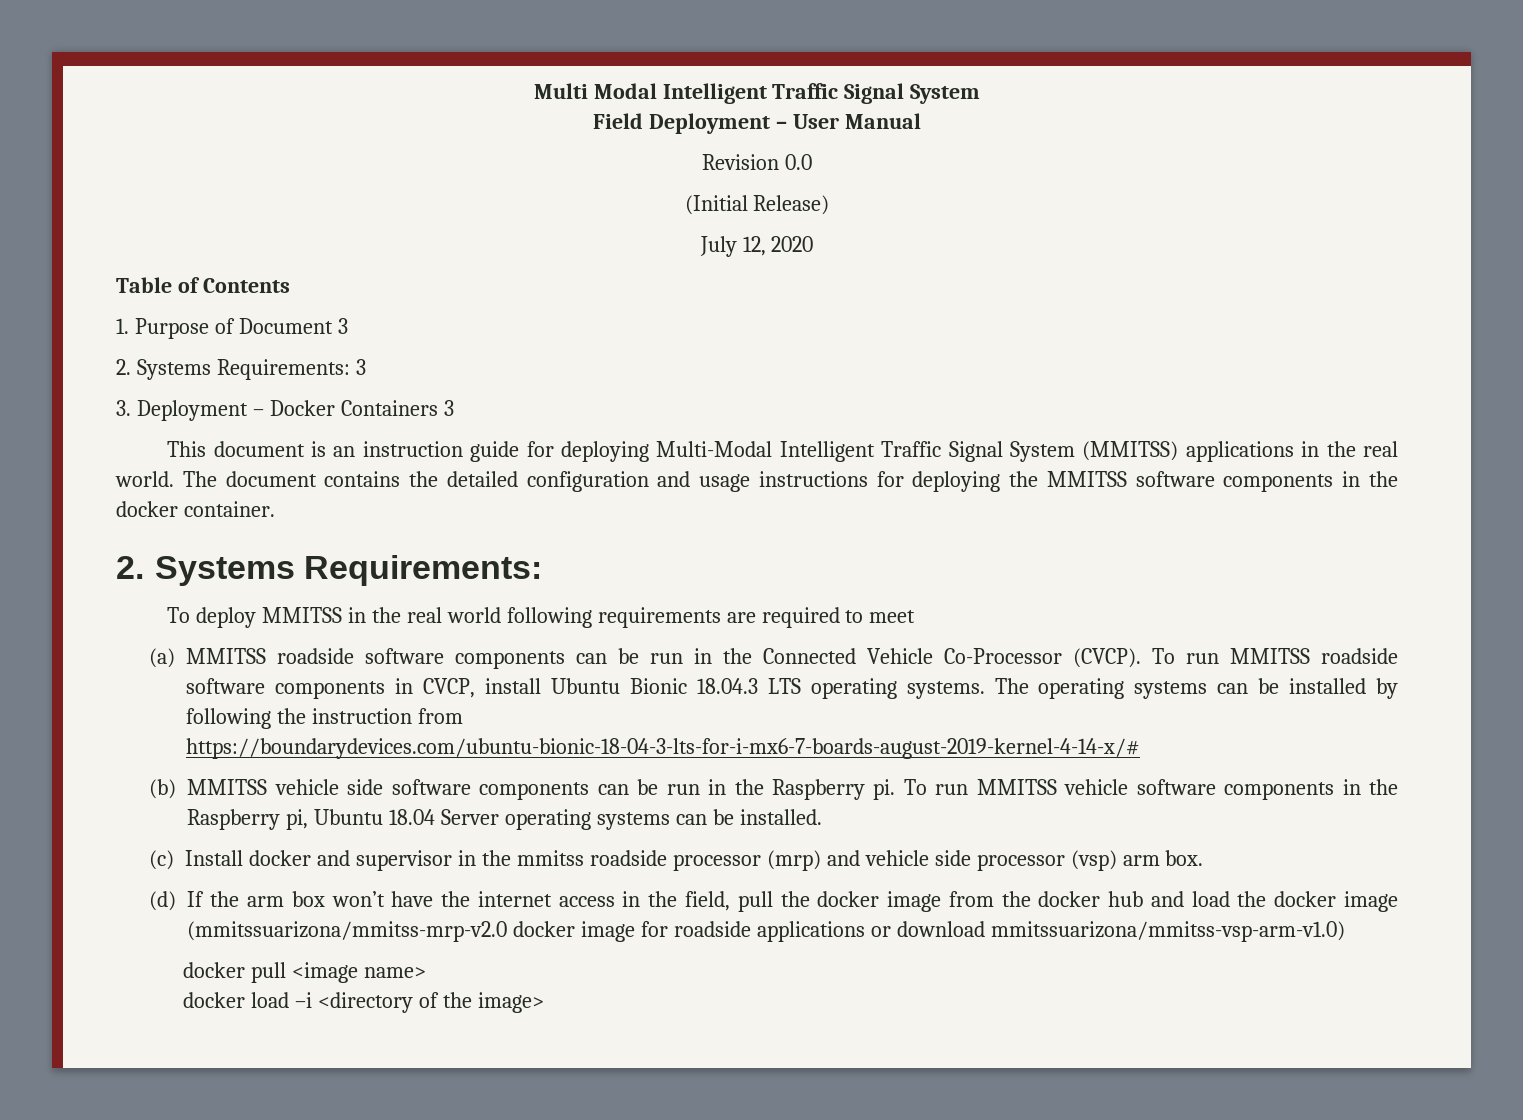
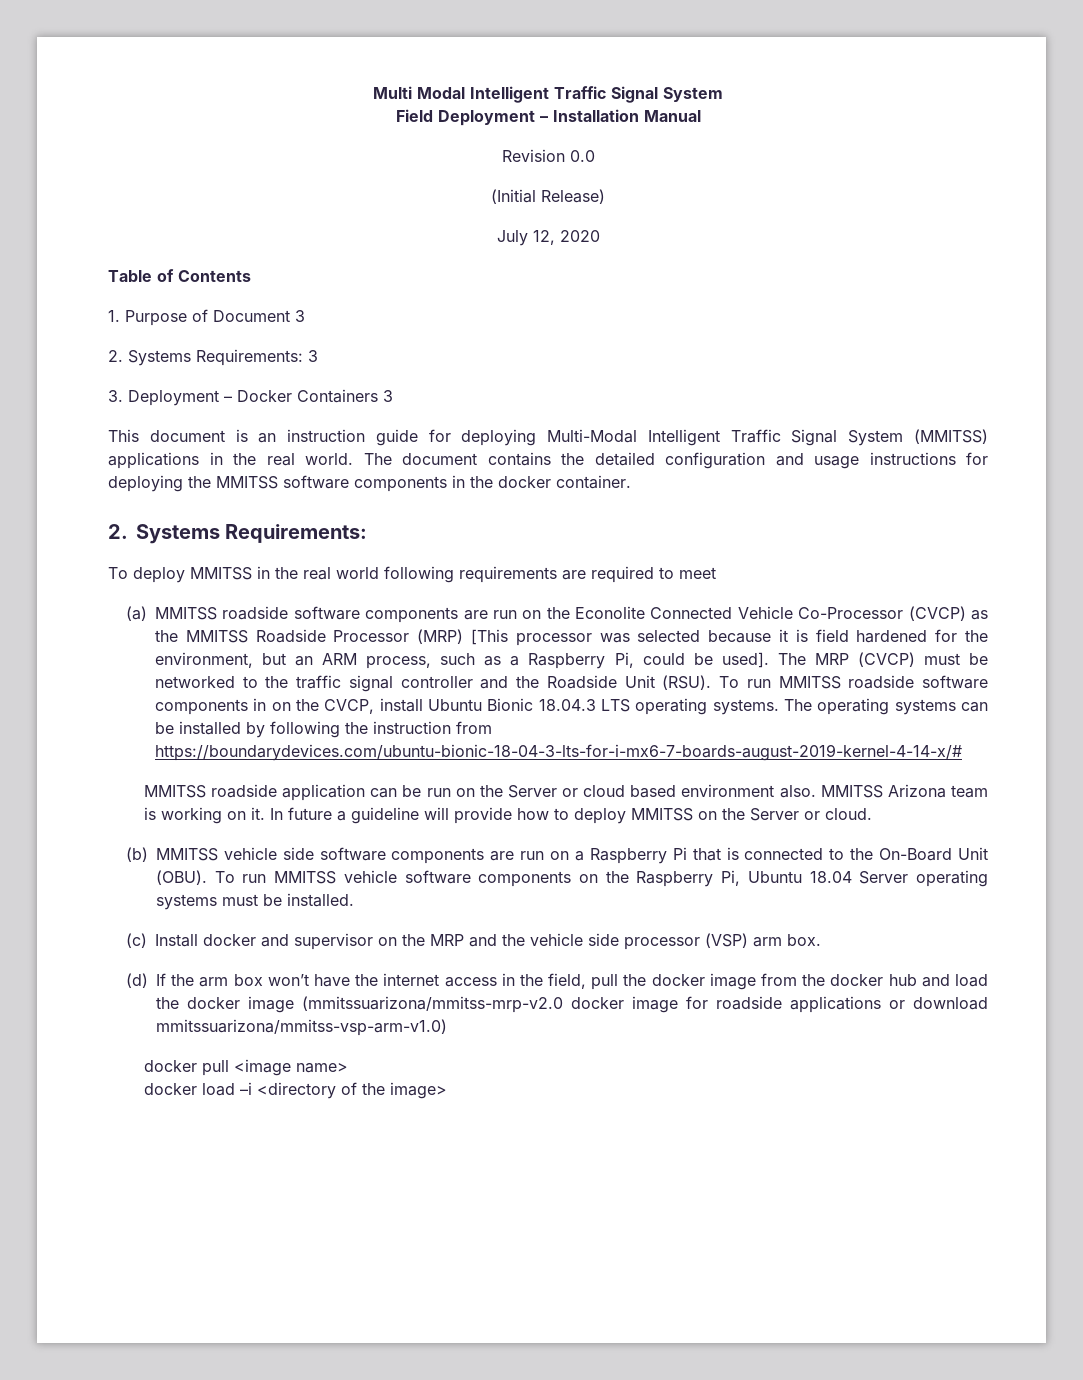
[792,114,839,129] User -> [552,109,639,122] Installation
[576,648,1142,668] can be run in the Connected Vehicle Co-Processor (CVCP). -> [463,606,989,621] [154,629,988,646] [154,652,989,669] [154,675,712,692] are run on the Econolite Connected Vehicle Co-Processor (CVCP) as the MMITSS Roadside Processor (MRP) [This processor was selected because it is field hardened for the environment, but an ARM process, such as a Raspberry Pi, could be used]. The MRP (CVCP) must be networked to the traffic signal controller and the Roadside Unit (RSU).
(414, 686) none -> [271,699,319,711] on the
(1141, 748) none -> [143,784,989,801] [143,807,872,824] // MMITSS roadside application can be run on the Server or cloud based environment also. MMITSS Arizona team is working on it. In future a guideline will provide how to deploy MMITSS on the Server or cloud.
[597,779,896,800] can be run in the Raspberry pi. -> [490,847,988,864] [155,870,207,885] are run on a Raspberry Pi that is connected to the On-Board Unit (OBU).
[1342,779,1399,795] [187,809,309,830] in the Raspberry pi, -> [578,870,741,887] on the Raspberry Pi,
[676,814,708,825] can -> [221,894,258,906] must
[458,850,860,871] in the mmitss roadside processor (mrp) and -> [377,934,525,947] on the MRP and the
[1070,850,1117,871] (vsp) -> [704,933,748,948] (VSP)

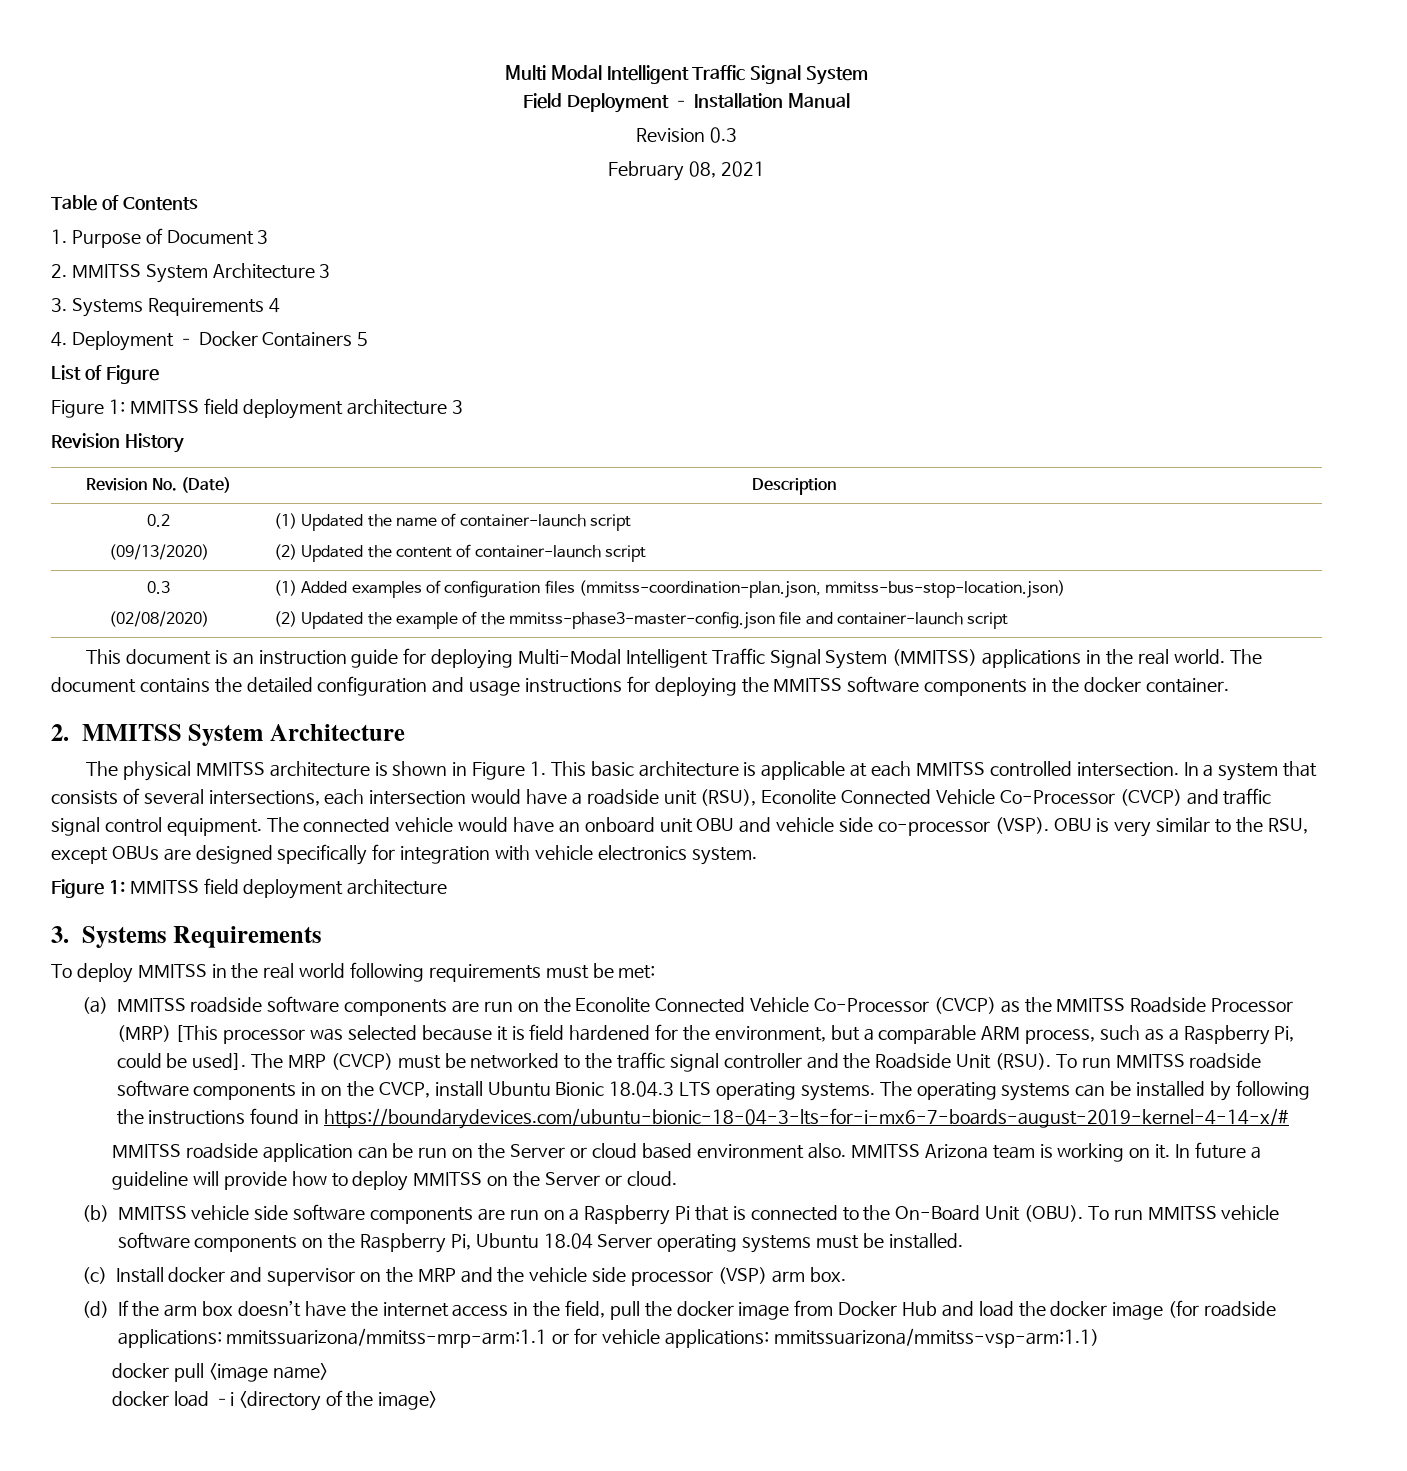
[569,150,595,162] [491,189,605,204] [496,230,600,246] 0.0 // (Initial Release) // July 12, 2020 -> [709,127,737,143] [608,161,765,181] 0.3 // February 08, 2021
[128,349,303,366] Systems Requirements: -> [71,263,315,283] MMITSS System Architecture
[128,389,393,406] Deployment – Docker Containers 3 -> [71,298,280,317] [51,331,369,351] [51,365,159,384] [51,398,464,419] [51,433,184,453] [86,477,231,493] [751,478,836,495] [147,514,170,527] [108,544,209,560] [274,513,632,531] [274,544,647,562] [147,581,170,594] [108,611,209,627] [274,580,1066,598] [274,611,1009,629] Systems Requirements 4 // 4. Deployment – Docker Containers 5 // List of Figure // Figure 1: MMITSS field deployment architecture 3 // Revision History // Revision No. (Date) | Description // 0.2 // (09/13/2020) | (1) Updated the name of container-launch script // (2) Updated the content of container-launch script // 0.3 // (02/08/2020) | (1) Added examples of configuration files (mmitss-coordination-plan.json, mmitss-bus-stop-location.json) // (2) Updated the example of the mmitss-phase3-master-config.json file and container-launch script
[136,524,368,544] Systems Requirements: -> [81,724,405,746] [86,761,1318,781] [51,788,1272,806] [51,817,1308,837] [51,844,757,865] [51,878,448,899] [51,926,323,948] MMITSS System Architecture // The physical MMITSS architecture is shown in Figure 1. This basic architecture is applicable at each MMITSS controlled intersection. In a system that consists of several intersections, each intersection would have a roadside unit (RSU), Econolite Connected Vehicle Co-Processor (CVCP) and traffic signal control equipment. The connected vehicle would have an onboard unit OBU and vehicle side co-processor (VSP). OBU is very similar to the RSU, except OBUs are designed specifically for integration with vehicle electronics system. // Figure 1: MMITSS field deployment architecture // 3. Systems Requirements
[562,566,716,583] are required to meet -> [545,963,656,979] must be met:
[295,656,314,666] an -> [863,1025,977,1044] a comparable
[372,721,492,734] instruction from -> [148,1108,320,1125] instructions found in
[267,974,309,986] won’t -> [237,1300,301,1317] doesn’t
[802,974,917,986] the docker hub -> [838,1301,938,1316] Docker Hub
[301,996,988,1013] [155,1019,447,1036] (mmitssuarizona/mmitss-mrp-v2.0 docker image for roadside applications or download mmitssuarizona/mmitss-vsp-arm-v1.0) -> [1168,1300,1277,1318] [117,1328,1099,1348] (for roadside applications: mmitssuarizona/mmitss-mrp-arm:1.1 or for vehicle applications: mmitssuarizona/mmitss-vsp-arm:1.1)

